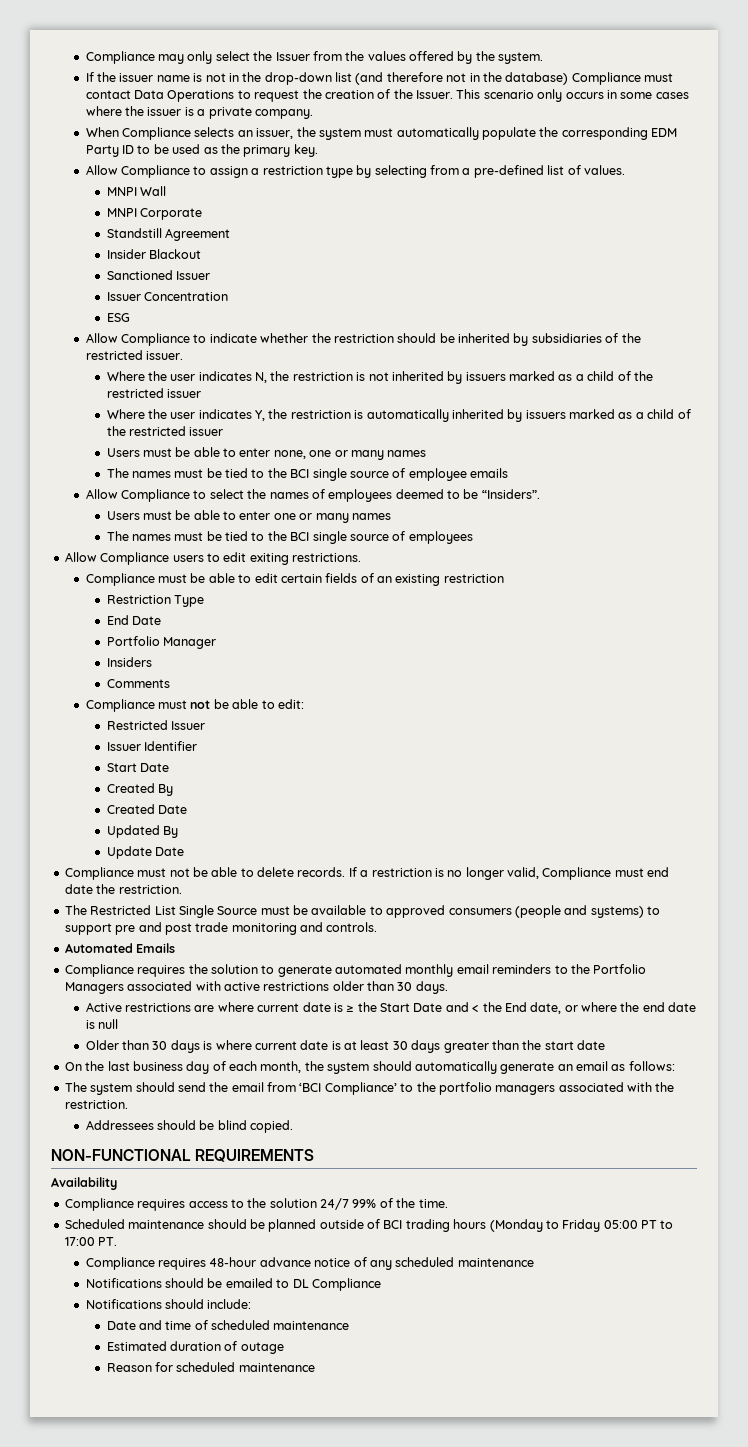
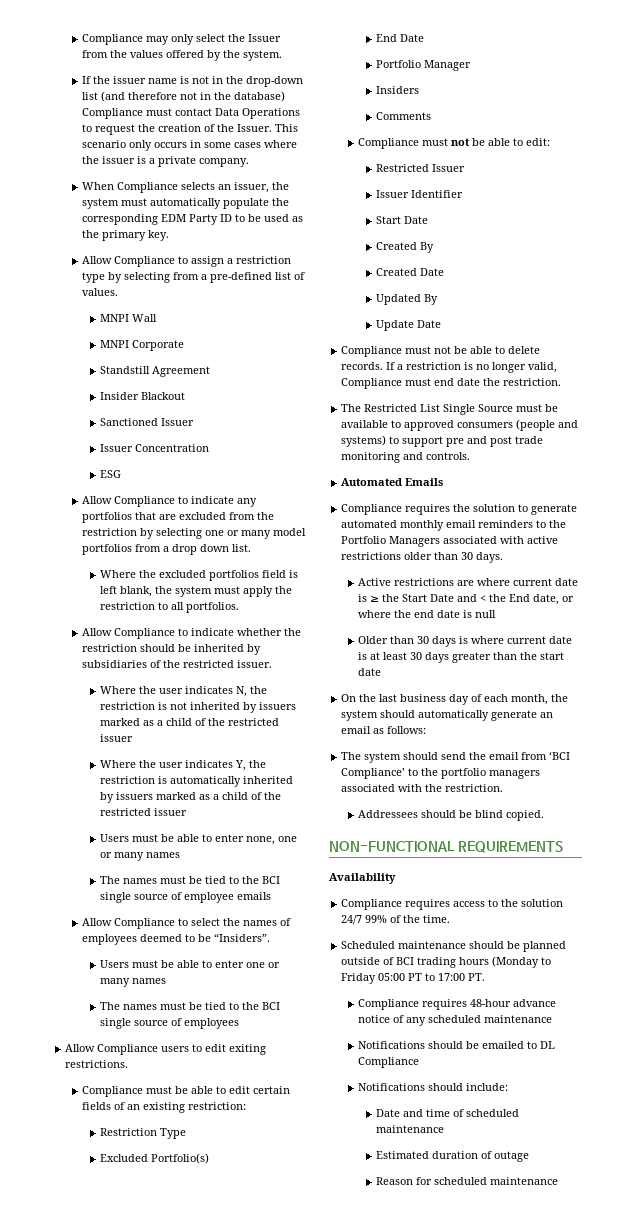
(130, 317) none -> [82,496,258,507] [82,512,275,523] [82,528,307,539] [82,544,252,555] [99,570,298,581] [99,586,292,597] [99,602,239,613] // Allow Compliance to indicate any portfolios that are excluded from the restriction by selecting one or many model portfolios from a drop down list. // Where the excluded portfolios field is left blank, the system must apply the restriction to all portfolios.
[443,574,504,583] restriction -> [188,1102,247,1110] restriction:
(204, 601) none -> [99,1153,209,1164] // Excluded Portfolio(s)

